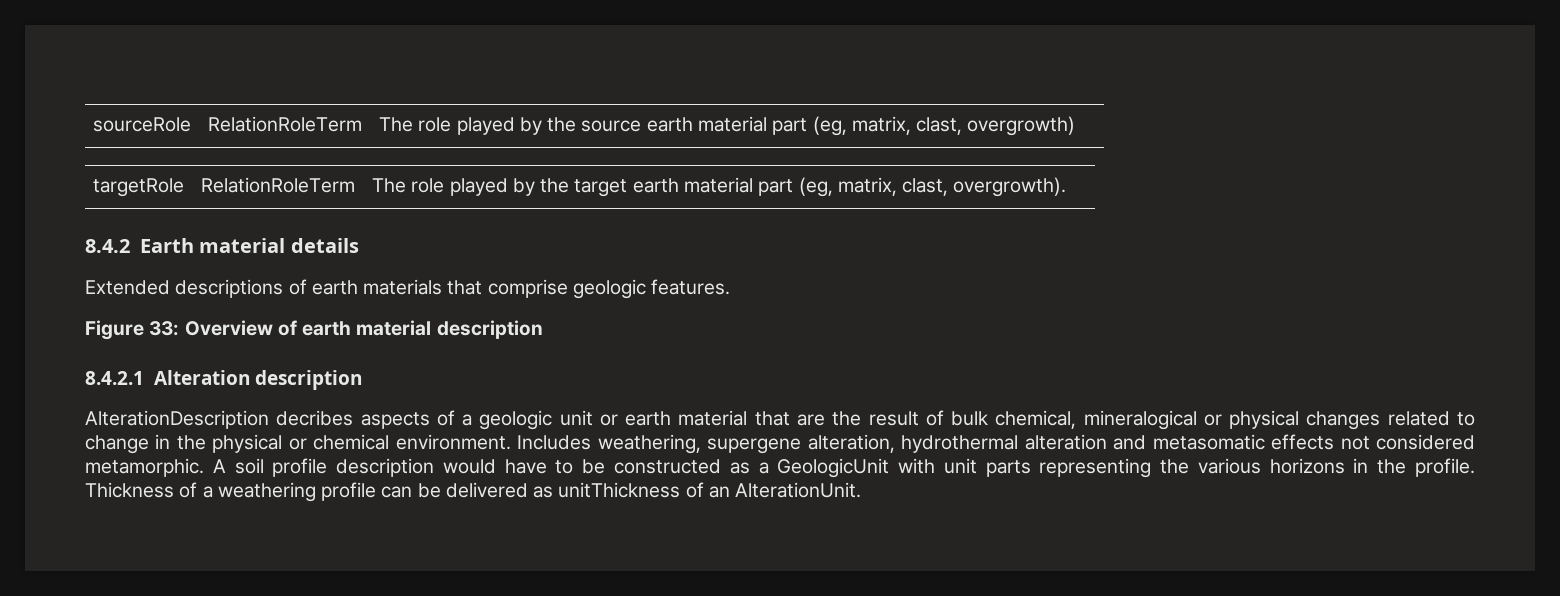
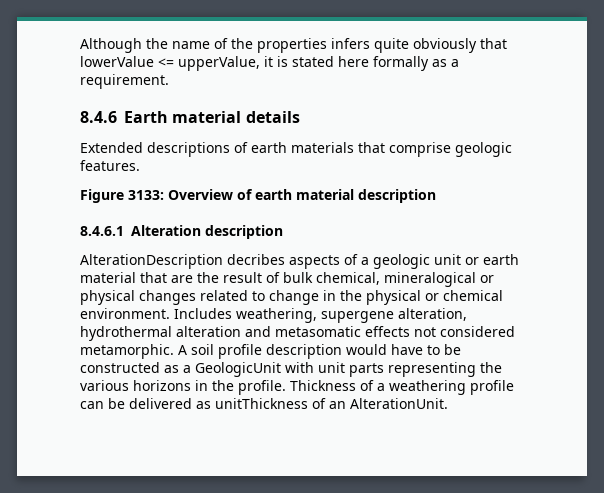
[93,117,192,132] [208,116,363,132] [379,116,1076,136] [93,178,185,197] [201,177,356,193] [372,177,1067,197] [85,239,130,253] sourceRole | RelationRoleTerm | The role played by the source earth material part (eg, matrix, clast, overgrowth) // targetRole | RelationRoleTerm | The role played by the target earth material part (eg, matrix, clast, overgrowth). // 8.4.2 -> [80,38,507,53] [80,56,459,71] [80,74,169,89] [80,111,117,123] Although the name of the properties infers quite obviously that lowerValue <= upperValue, it is stated here formally as a requirement. // 8.4.6
[149,321,180,336] 33: -> [128,190,164,200] 3133:
[85,371,144,385] 8.4.2.1 -> [80,226,124,236] 8.4.6.1

